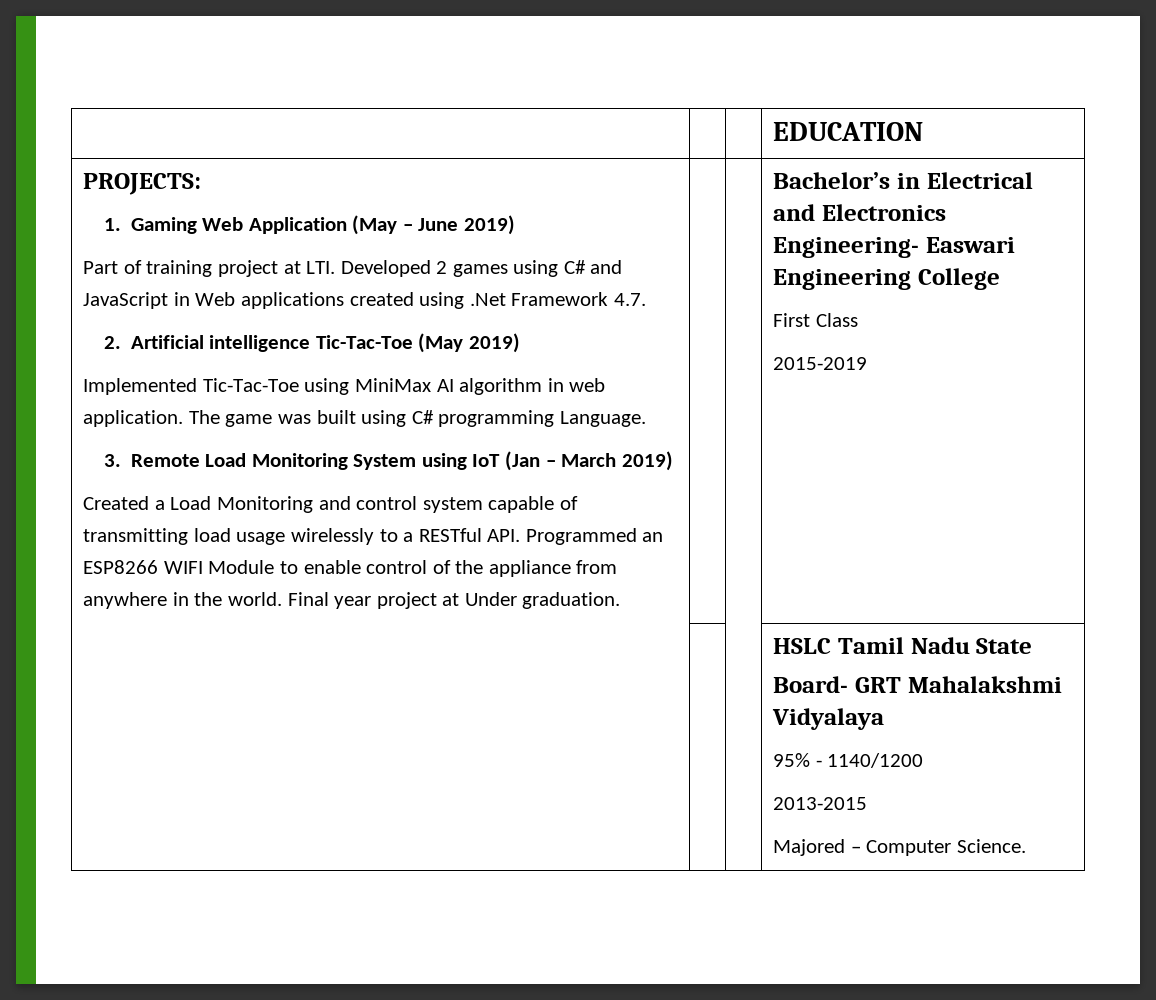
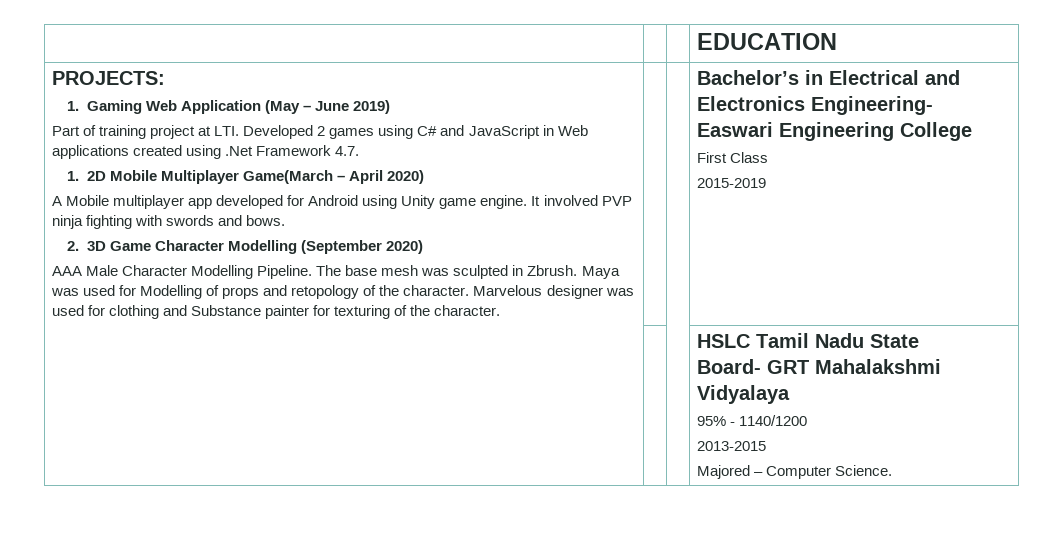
[103,333,520,353] [83,378,606,395] [83,410,646,427] [103,451,673,471] [83,496,578,513] [83,528,664,545] [83,560,618,577] [83,592,621,609] 2. Artificial intelligence Tic-Tac-Toe (May 2019) // Implemented Tic-Tac-Toe using MiniMax AI algorithm in web application. The game was built using C# programming Language. // 3. Remote Load Monitoring System using IoT (Jan – March 2019) // Created a Load Monitoring and control system capable of transmitting load usage wirelessly to a RESTful API. Programmed an ESP8266 WIFI Module to enable control of the appliance from anywhere in the world. Final year project at Under graduation. -> [67,170,425,184] [51,195,632,209] [51,215,286,229] [67,240,424,254] [51,265,620,279] [50,285,634,299] [51,305,501,319] 1. 2D Mobile Multiplayer Game(March – April 2020) // A Mobile multiplayer app developed for Android using Unity game engine. It involved PVP ninja fighting with swords and bows. // 2. 3D Game Character Modelling (September 2020) // AAA Male Character Modelling Pipeline. The base mesh was sculpted in Zbrush. Maya was used for Modelling of props and retopology of the character. Marvelous designer was used for clothing and Substance painter for texturing of the character.

